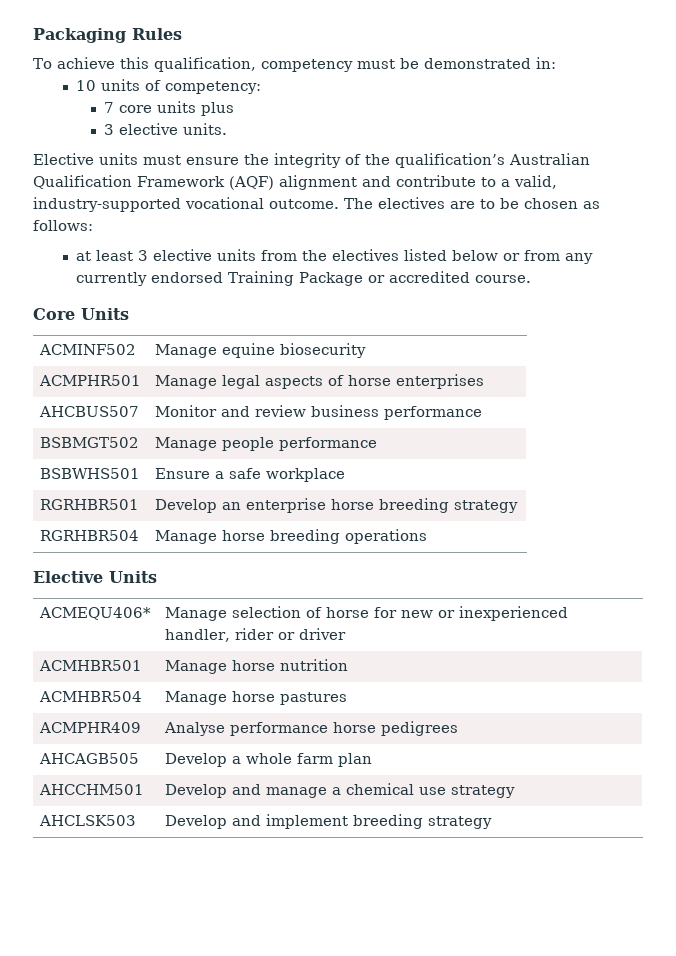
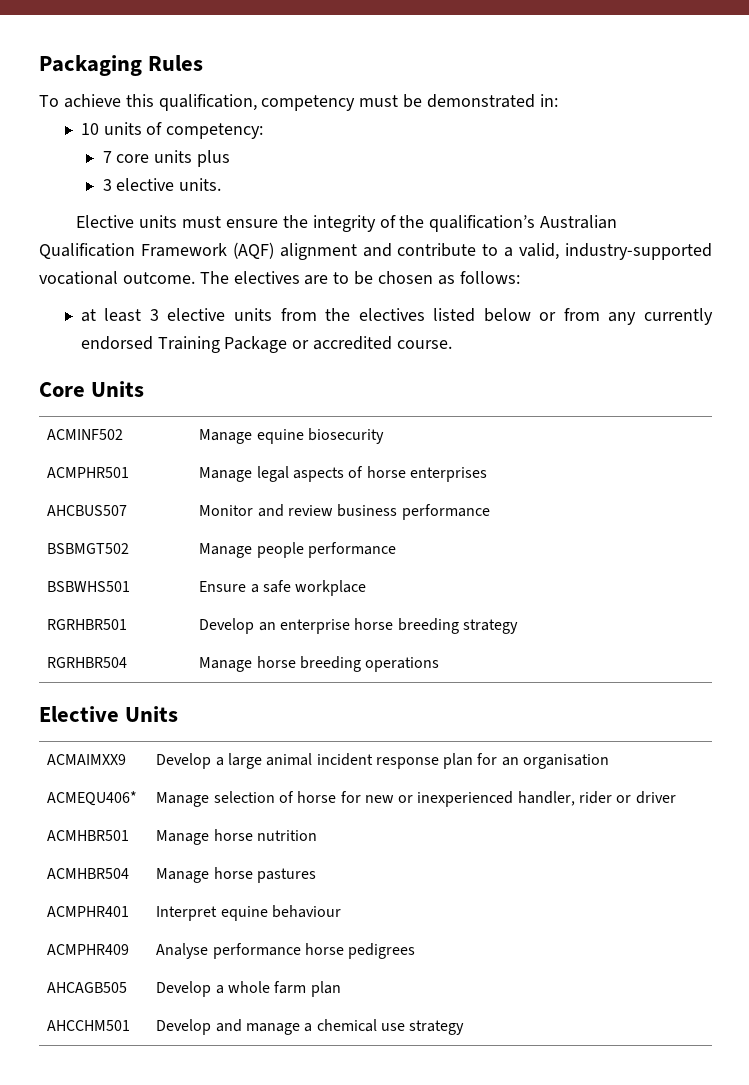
(157, 577) none -> [47,754,127,765] [156,753,610,769] // ACMAIMXX9 | Develop a large animal incident response plan for an organisation
(347, 698) none -> [47,906,130,917] [156,905,341,921] // ACMPHR401 | Interpret equine behaviour
[38,815,136,826] [164,814,492,829] // AHCLSK503 | Develop and implement breeding strategy -> (465, 1027) none

